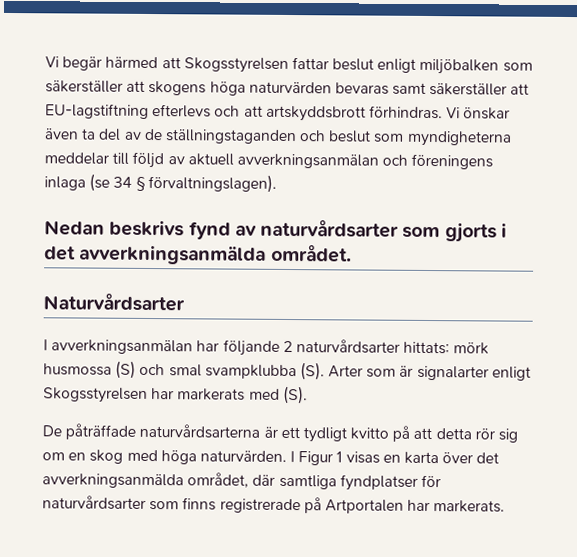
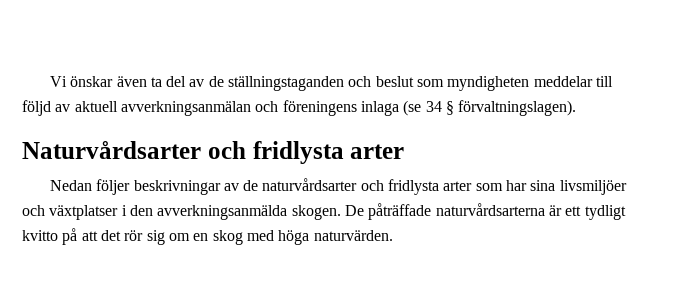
[45,56,533,75] [45,80,530,96] [45,103,461,122] Vi begär härmed att Skogsstyrelsen fattar beslut enligt miljöbalken som säkerställer att skogens höga naturvärden bevaras samt säkerställer att EU-lagstiftning efterlevs och att artskyddsbrott förhindras. Vi -> [49,76,67,87] Vi
[406,130,512,147] myndigheterna -> [447,76,530,91] myndigheten
[44,219,507,243] [44,244,352,265] [43,293,185,312] [43,339,490,356] [43,360,531,381] [43,385,308,405] Nedan beskrivs fynd av naturvårdsarter som gjorts i det avverkningsanmälda området. // Naturvårdsarter // I avverkningsanmälan har följande 2 naturvårdsarter hittats: mörk husmossa (S) och smal svampklubba (S). Arter som är signalarter enligt Skogsstyrelsen har markerats med (S). // -> [22,140,405,164] [49,178,627,195] [22,205,341,220] Naturvårdsarter och fridlysta arter // Nedan följer beskrivningar av de naturvårdsarter och fridlysta arter som har sina livsmiljöer och växtplatser i den avverkningsanmälda skogen.
[435,428,472,440] detta -> [100,230,121,241] det
[290,451,500,466] [42,472,441,491] [42,495,506,514] I Figur 1 visas en karta över det avverkningsanmälda området, där samtliga fyndplatser för naturvårdsarter som finns registrerade på Artportalen har markerats. -> (393, 235) none

